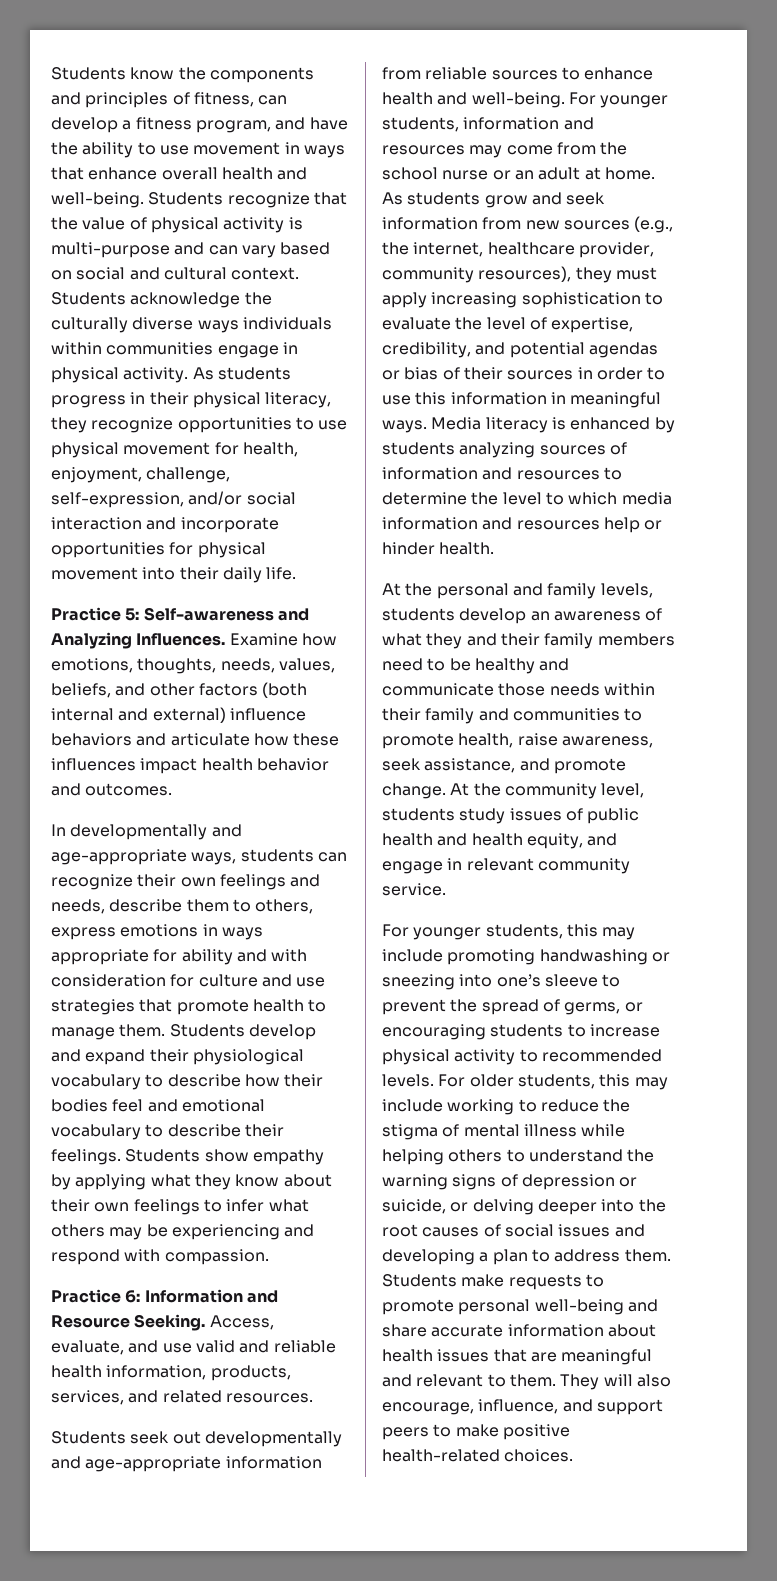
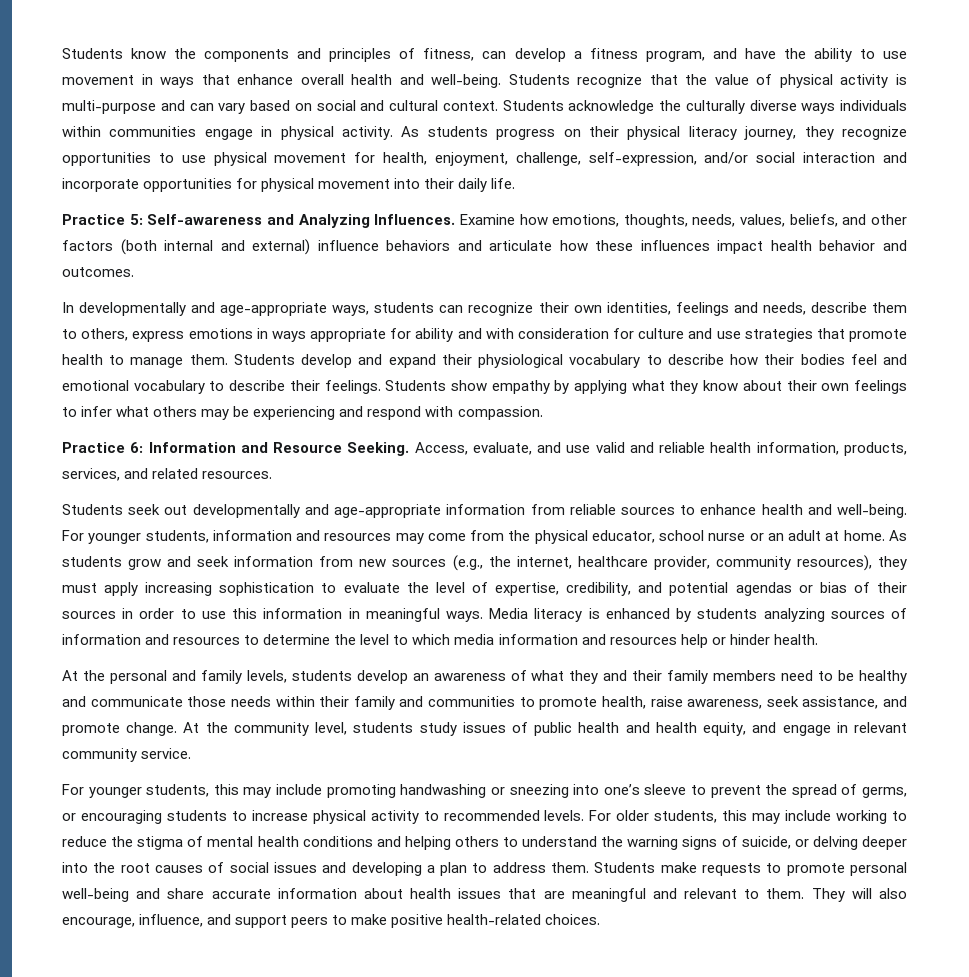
[130,392,146,404] in -> [563,129,581,137] on
[265,392,332,408] literacy, -> [688,126,797,140] literacy journey,
(216, 882) none -> [606,302,671,315] identities,
(628, 148) none -> [534,530,655,544] physical educator,
[523,1124,626,1137] illness while -> [257,836,401,847] health conditions and
[521,1174,638,1190] depression or -> (738, 841) none

